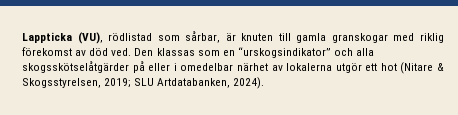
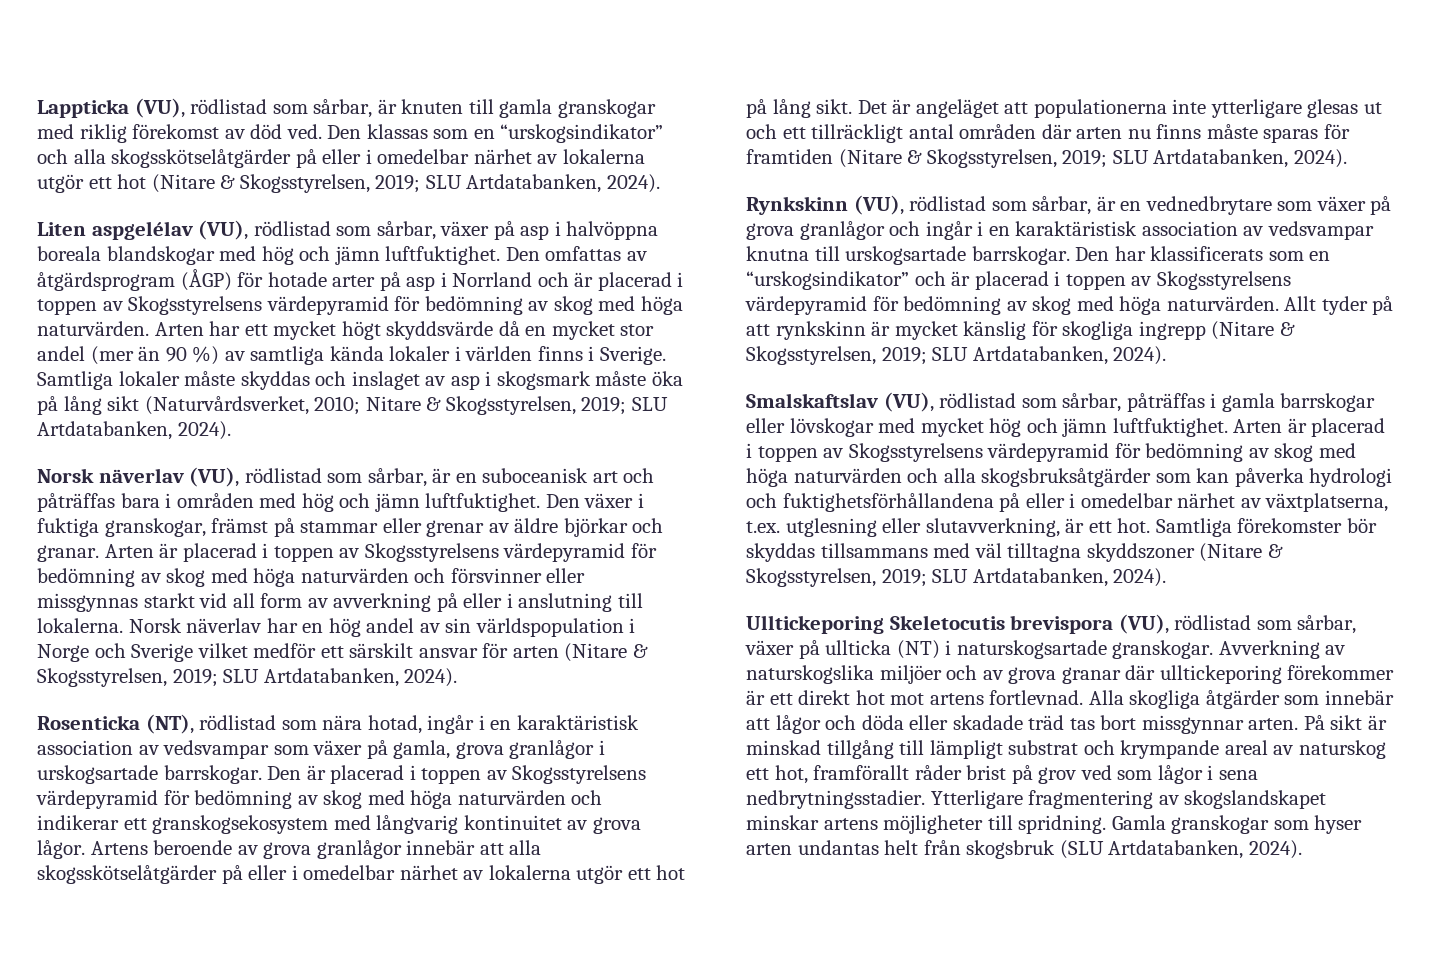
(265, 83) none -> [37,220,659,240] [37,246,647,265] [37,269,684,291] [37,296,683,315] [37,321,655,340] [37,346,666,365] [37,371,683,390] [37,396,668,415] [37,421,231,440] [37,467,655,487] [37,493,644,512] [37,518,664,537] [37,543,657,562] [37,568,586,587] [37,593,643,612] [37,618,636,637] [37,643,648,662] [37,668,458,687] [37,714,639,734] [37,740,605,759] [37,765,647,784] [36,790,603,809] [37,815,641,834] [37,840,542,859] [37,865,686,884] [746,99,1382,118] [746,124,1350,143] [746,149,1347,168] [746,195,1392,215] [746,221,1374,240] [746,246,1331,265] [746,271,1291,290] [745,296,1394,315] [746,321,1295,340] [746,346,1167,365] [746,392,1376,412] [746,418,1386,437] [746,443,1356,462] [746,468,1393,487] [746,493,1389,512] [746,518,1377,537] [746,543,1283,562] [746,568,1167,587] [746,614,1357,634] [745,640,1346,659] [746,665,1395,684] [746,690,1394,709] [746,715,1387,734] [746,740,1386,759] [746,765,1258,784] [746,790,1327,809] [746,815,1363,834] [746,840,1302,859] // Liten aspgelélav (VU), rödlistad som sårbar, växer på asp i halvöppna boreala blandskogar med hög och jämn luftfuktighet. Den omfattas av åtgärdsprogram (ÅGP) för hotade arter på asp i Norrland och är placerad i toppen av Skogsstyrelsens värdepyramid för bedömning av skog med höga naturvärden. Arten har ett mycket högt skyddsvärde då en mycket stor andel (mer än 90 %) av samtliga kända lokaler i världen finns i Sverige. Samtliga lokaler måste skyddas och inslaget av asp i skogsmark måste öka på lång sikt (Naturvårdsverket, 2010; Nitare & Skogsstyrelsen, 2019; SLU Artdatabanken, 2024). // Norsk näverlav (VU), rödlistad som sårbar, är en suboceanisk art och påträffas bara i områden med hög och jämn luftfuktighet. Den växer i fuktiga granskogar, främst på stammar eller grenar av äldre björkar och granar. Arten är placerad i toppen av Skogsstyrelsens värdepyramid för bedömning av skog med höga naturvärden och försvinner eller missgynnas starkt vid all form av avverkning på eller i anslutning till lokalerna. Norsk näverlav har en hög andel av sin världspopulation i Norge och Sverige vilket medför ett särskilt ansvar för arten (Nitare & Skogsstyrelsen, 2019; SLU Artdatabanken, 2024). // Rosenticka (NT), rödlistad som nära hotad, ingår i en karaktäristisk association av vedsvampar som växer på gamla, grova granlågor i urskogsartade barrskogar. Den är placerad i toppen av Skogsstyrelsens värdepyramid för bedömning av skog med höga naturvärden och indikerar ett granskogsekosystem med långvarig kontinuitet av grova lågor. Artens beroende av grova granlågor innebär att alla skogsskötselåtgärder på eller i omedelbar närhet av lokalerna utgör ett hot på lång sikt. Det är angeläget att populationerna inte ytterligare glesas ut och ett tillräckligt antal områden där arten nu finns måste sparas för framtiden (Nitare & Skogsstyrelsen, 2019; SLU Artdatabanken, 2024). // Rynkskinn (VU), rödlistad som sårbar, är en vednedbrytare som växer på grova granlågor och ingår i en karaktäristisk association av vedsvampar knutna till urskogsartade barrskogar. Den har klassificerats som en “urskogsindikator” och är placerad i toppen av Skogsstyrelsens värdepyramid för bedömning av skog med höga naturvärden. Allt tyder på att rynkskinn är mycket känslig för skogliga ingrepp (Nitare & Skogsstyrelsen, 2019; SLU Artdatabanken, 2024). // Smalskaftslav (VU), rödlistad som sårbar, påträffas i gamla barrskogar eller lövskogar med mycket hög och jämn luftfuktighet. Arten är placerad i toppen av Skogsstyrelsens värdepyramid för bedömning av skog med höga naturvärden och alla skogsbruksåtgärder som kan påverka hydrologi och fuktighetsförhållandena på eller i omedelbar närhet av växtplatserna, t.ex. utglesning eller slutavverkning, är ett hot. Samtliga förekomster bör skyddas tillsammans med väl tilltagna skyddszoner (Nitare & Skogsstyrelsen, 2019; SLU Artdatabanken, 2024). // Ulltickeporing Skeletocutis brevispora (VU), rödlistad som sårbar, växer på ullticka (NT) i naturskogsartade granskogar. Avverkning av naturskogslika miljöer och av grova granar där ulltickeporing förekommer är ett direkt hot mot artens fortlevnad. Alla skogliga åtgärder som innebär att lågor och döda eller skadade träd tas bort missgynnar arten. På sikt är minskad tillgång till lämpligt substrat och krympande areal av naturskog ett hot, framförallt råder brist på grov ved som lågor i sena nedbrytningsstadier. Ytterligare fragmentering av skogslandskapet minskar artens möjligheter till spridning. Gamla granskogar som hyser arten undantas helt från skogsbruk (SLU Artdatabanken, 2024).

